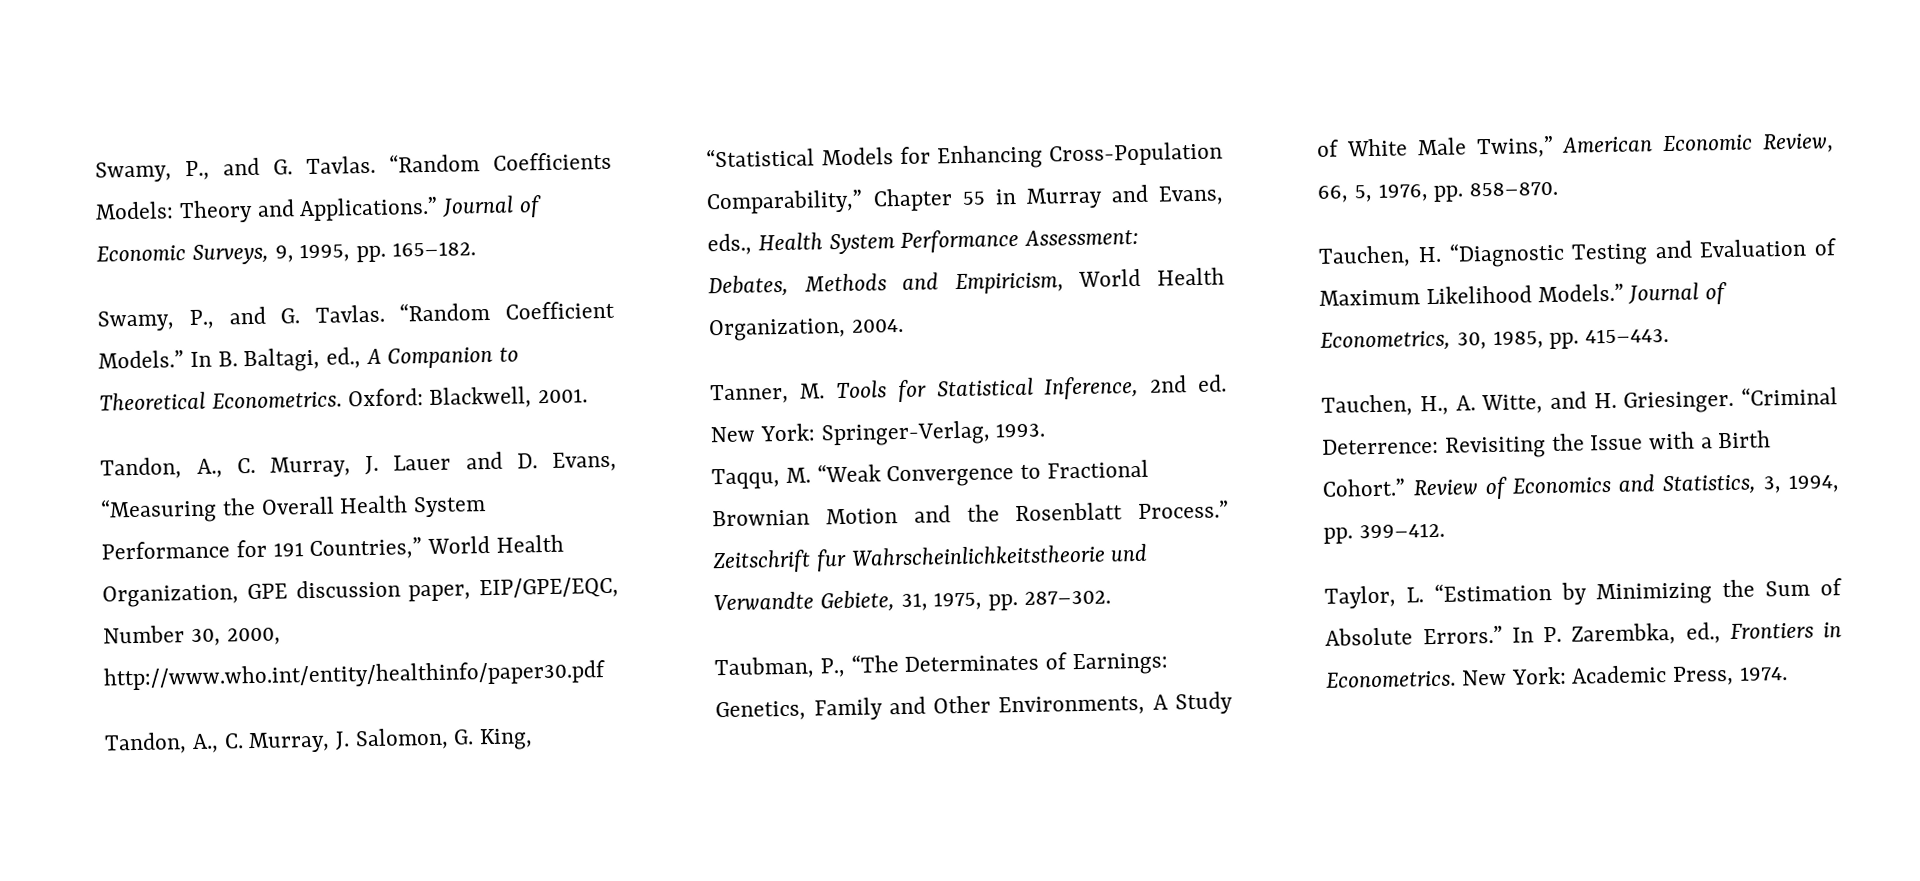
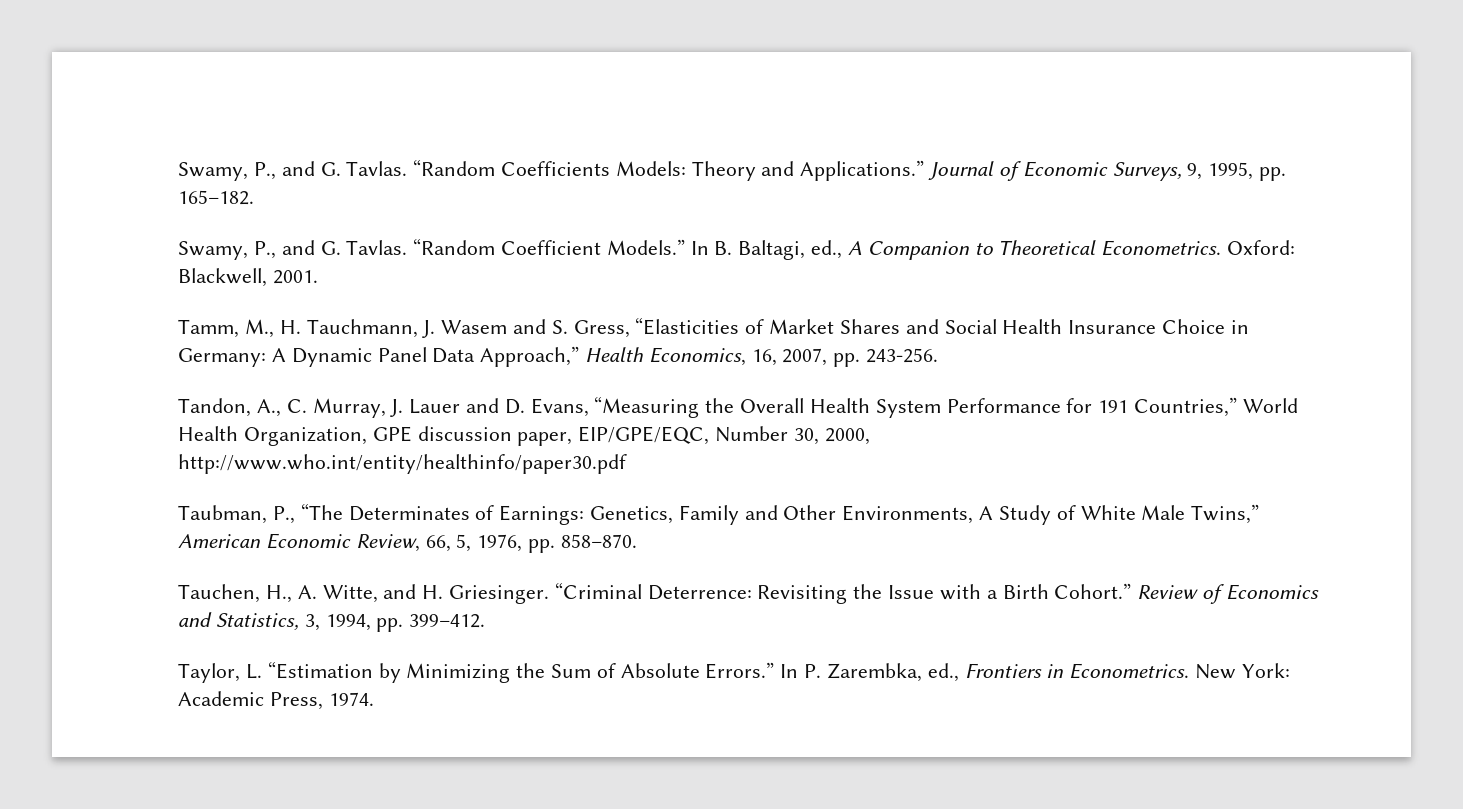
(588, 396) none -> [178,317,1249,338] [178,346,939,367] // Tamm, M., H. Tauchmann, J. Wasem and S. Gress, “Elasticities of Market Shares and Social Health Insurance Choice in Germany: A Dynamic Panel Data Approach,” Health Economics, 16, 2007, pp. 243-256.
[104,727,533,755] [706,141,1223,170] [706,184,1224,215] [707,228,1139,256] [708,267,1225,298] [708,317,905,342] [710,374,1227,405] [710,420,1046,447] [711,459,1149,490] [712,500,1229,527] [712,543,1149,574] [713,590,1111,613] // Tandon, A., C. Murray, J. Salomon, G. King, “Statistical Models for Enhancing Cross-Population Comparability,” Chapter 55 in Murray and Evans, eds., Health System Performance Assessment: Debates, Methods and Empiricism, World Health Organization, 2004. // Tanner, M. Tools for Statistical Inference, 2nd ed. New York: Springer-Verlag, 1993. // Taqqu, M. “Weak Convergence to Fractional Brownian Motion and the Rosenblatt Process.” Zeitschrift fur Wahrscheinlichkeitstheorie und Verwandte Gebiete, 31, 1975, pp. 287–302. -> (628, 464) none
[1318,238,1836,268] [1319,282,1727,306] [1320,327,1669,352] // Tauchen, H. “Diagnostic Testing and Evaluation of Maximum Likelihood Models.” Journal of Econometrics, 30, 1985, pp. 415–443. -> (637, 541) none

